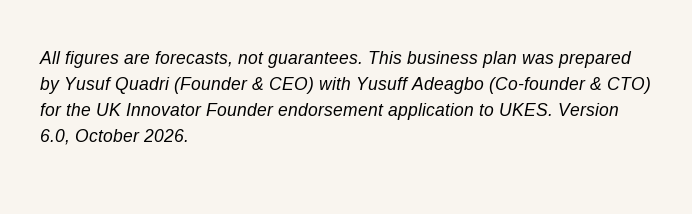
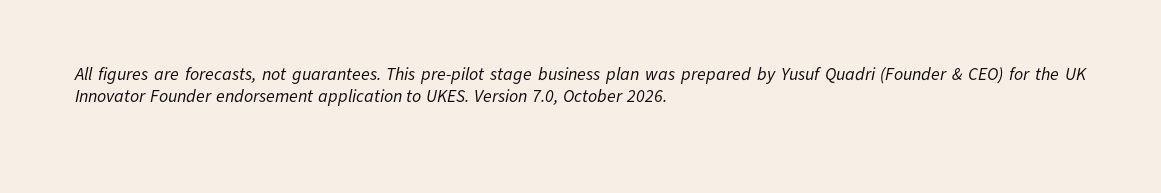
(402, 57) none -> [420,67,533,84] pre-pilot stage
[319,77,651,94] with Yusuff Adeagbo (Co-founder & CTO) -> (1004, 75) none
[40,129,70,145] 6.0, -> [532,90,559,105] 7.0,

